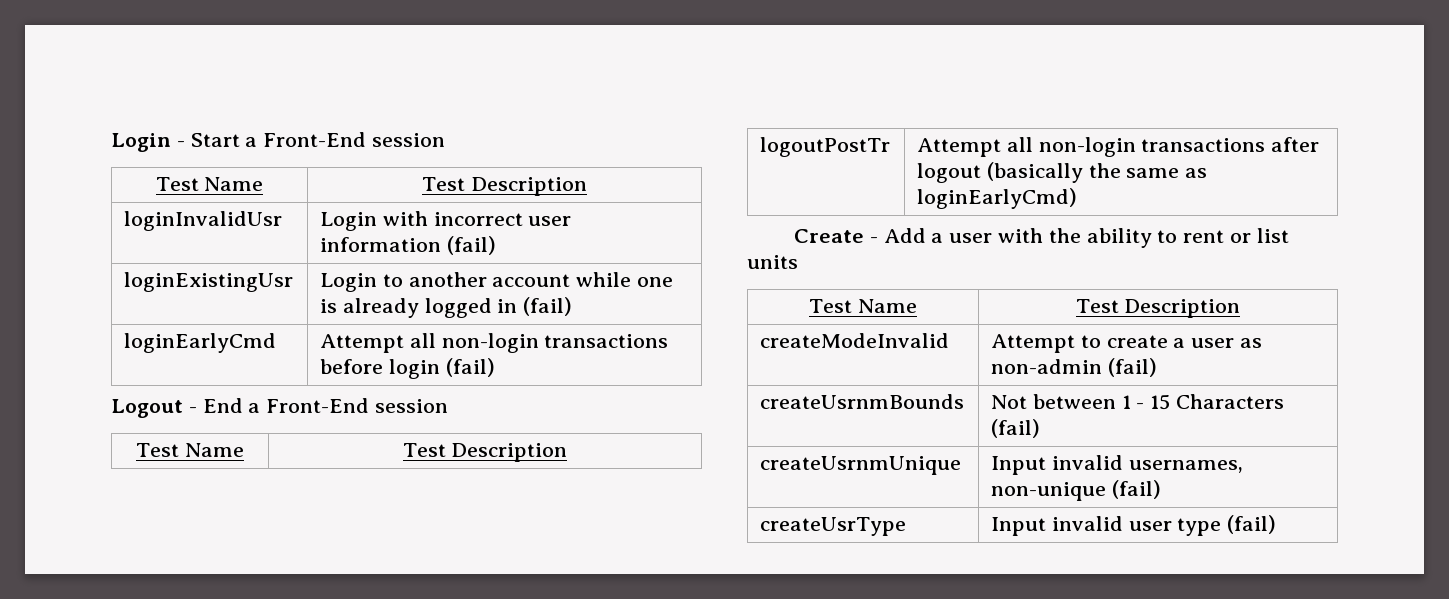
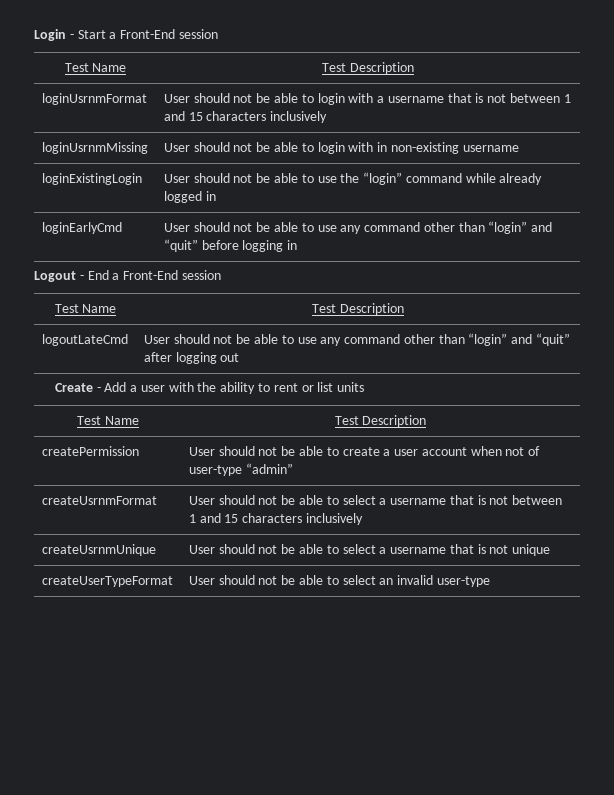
[124,211,283,231] [320,211,572,231] [320,236,496,255] [124,272,294,292] [320,272,674,292] [320,299,338,313] loginInvalidUsr | Login with incorrect user information (fail) // loginExistingUsr | Login to another account while one is -> [41,93,147,105] [163,93,571,105] [163,111,328,123] [41,142,148,154] [163,142,519,154] [41,173,142,185] [163,172,496,185] loginUsrnmFormat | User should not be able to login with a username that is not between 1 and 15 characters inclusively // loginUsrnmMissing | User should not be able to login with in non-existing username // loginExistingLogin | User should not be able to use the “login” command while
[523,297,573,316] (fail) -> (216, 196) none
[320,333,669,353] [320,358,495,379] Attempt all non-login transactions before login (fail) -> [163,221,553,234] [163,239,298,252] User should not be able to use any command other than “login” and “quit” before logging in
[760,137,891,157] [917,137,1320,157] [917,162,1208,183] [917,188,1078,209] logoutPostTr | Attempt all non-login transactions after logout (basically the same as loginEarlyCmd) -> [41,334,128,346] [143,333,570,346] [143,352,240,364] logoutLateCmd | User should not be able to use any command other than “login” and “quit” after logging out
[760,333,950,348] [991,334,1263,353] [991,358,1157,377] [760,394,965,409] [991,394,1285,410] [991,419,1041,438] [760,456,962,475] [991,455,1243,475] [991,480,1161,501] [760,517,907,536] [991,515,1277,536] createModeInvalid | Attempt to create a user as non-admin (fail) // createUsrnmBounds | Not between 1 - 15 Characters (fail) // createUsrnmUnique | Input invalid usernames, non-unique (fail) // createUsrType | Input invalid user type (fail) -> [41,446,139,456] [188,446,541,456] [188,463,293,476] [41,496,157,505] [188,495,563,505] [188,513,363,525] [41,544,156,556] [188,544,551,556] [41,576,173,587] [188,575,490,587] createPermission | User should not be able to create a user account when not of user-type “admin” // createUsrnmFormat | User should not be able to select a username that is not between 1 and 15 characters inclusively // createUsrnmUnique | User should not be able to select a username that is not unique // createUserTypeFormat | User should not be able to select an invalid user-type

